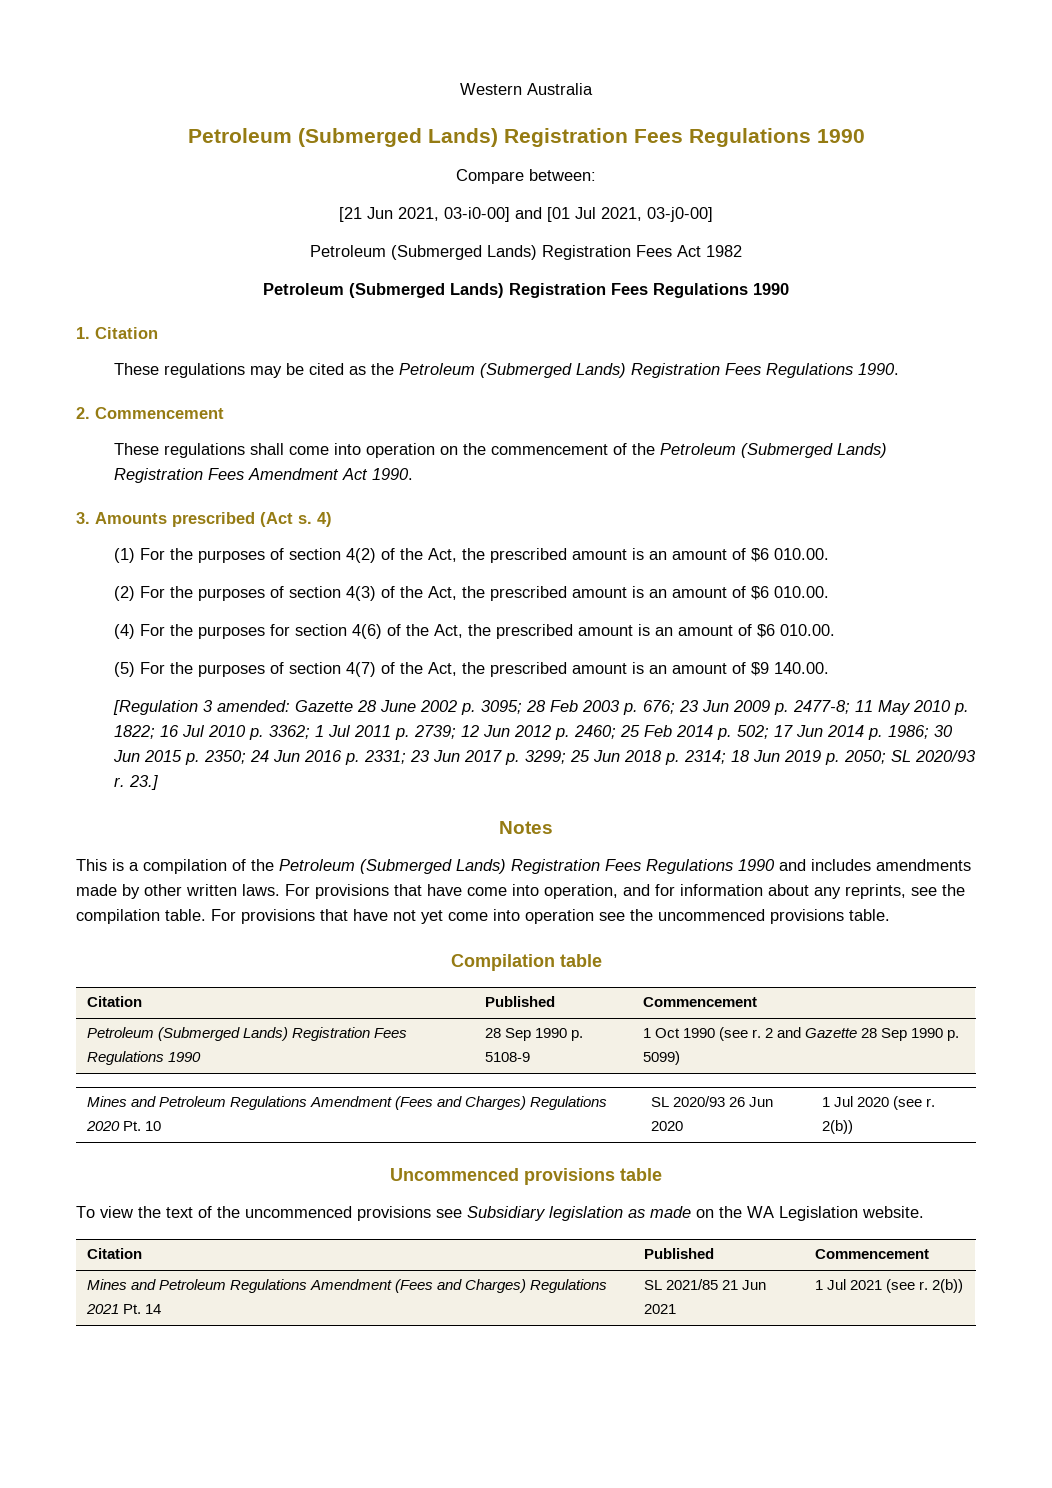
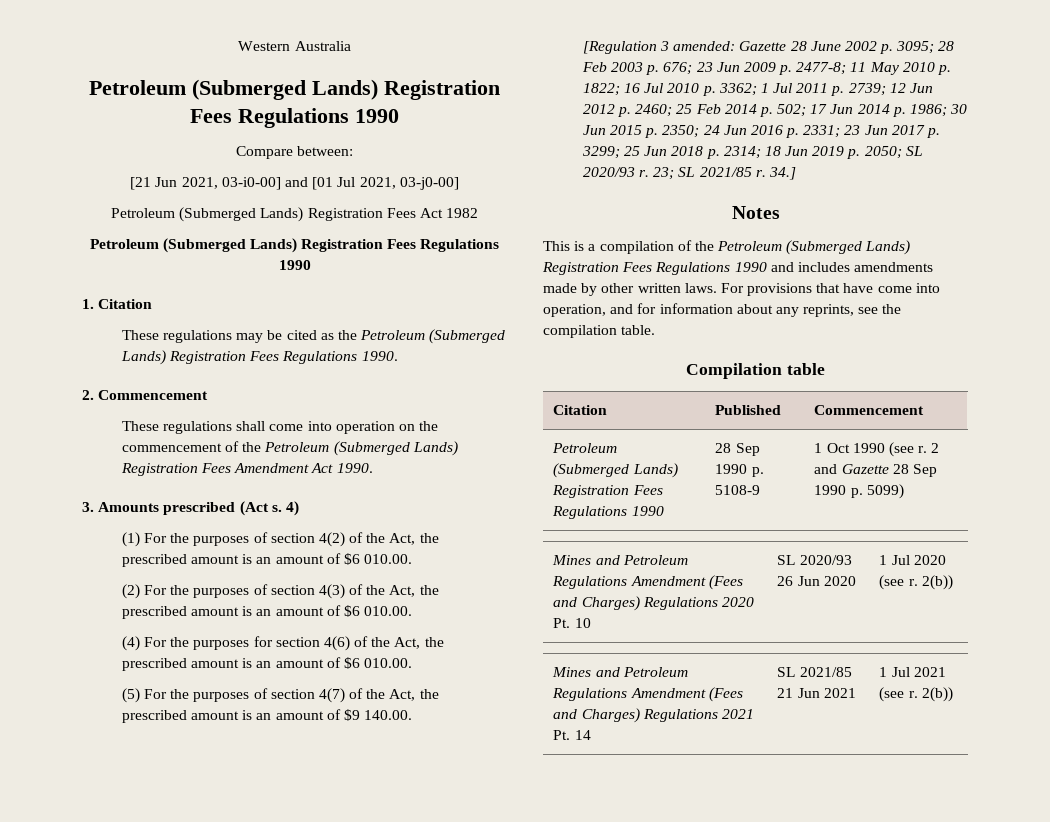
[128,775,158,790] 23.] -> [653,167,796,180] 23; SL 2021/85 r. 34.]
[211,909,890,924] For provisions that have not yet come into operation see the uncommenced provisions table. -> (656, 330) none
[390,1168,662,1185] [76,1206,924,1221] [86,1248,142,1259] [643,1248,714,1259] [814,1249,929,1259] // Uncommenced provisions table // To view the text of the uncommenced provisions see Subsidiary legislation as made on the WA Legislation website. // Citation | Published | Commencement -> (953, 582) none

